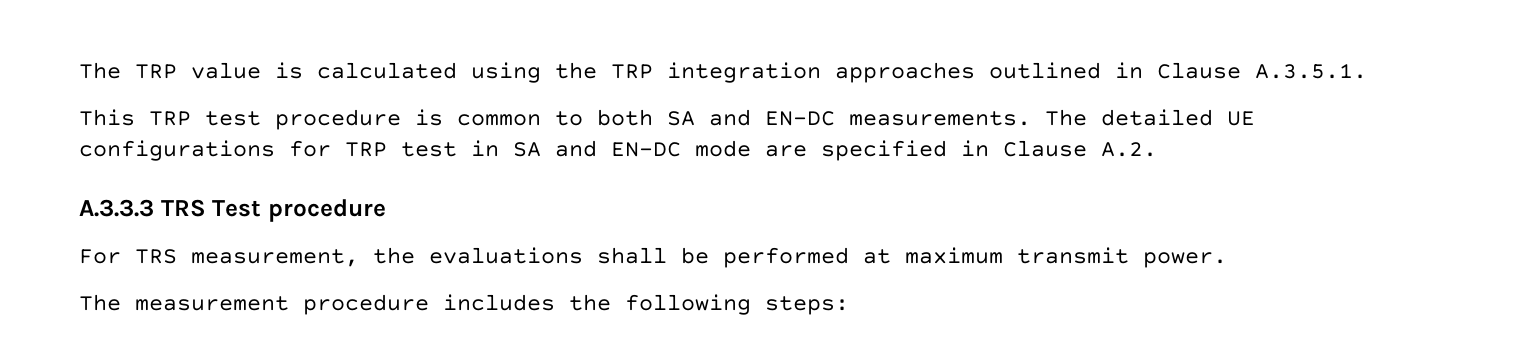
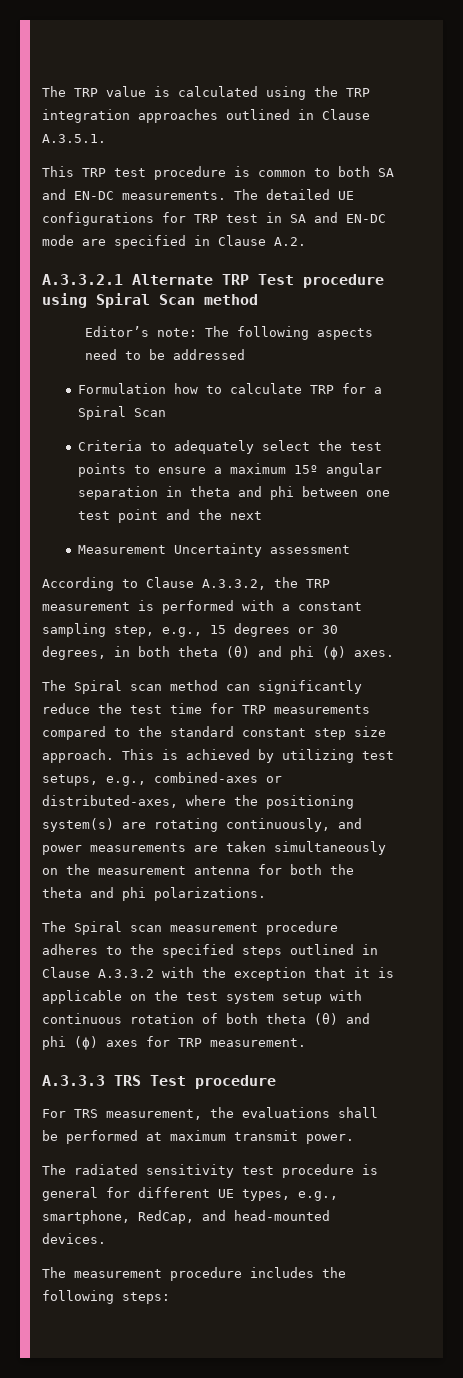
(1157, 149) none -> [42,274,384,288] [42,293,258,308] [84,326,373,340] [84,349,245,360] [77,383,382,394] [77,406,166,420] [77,440,382,454] [77,463,382,477] [77,486,390,500] [77,509,262,523] [77,543,350,557] [42,577,330,591] [42,600,362,614] [42,623,338,637] [42,646,394,660] [42,680,362,694] [42,703,370,714] [42,726,386,740] [42,749,394,763] [42,772,282,786] [42,795,354,809] [42,818,362,832] [42,841,386,855] [42,864,354,875] [42,887,266,901] [42,921,338,935] [42,944,378,958] [42,967,394,981] [42,990,362,1004] [42,1013,370,1025] [42,1036,306,1050] // A.3.3.2.1 Alternate TRP Test procedure using Spiral Scan method // Editor’s note: The following aspects need to be addressed // Formulation how to calculate TRP for a Spiral Scan // Criteria to adequately select the test points to ensure a maximum 15º angular separation in theta and phi between one test point and the next // Measurement Uncertainty assessment // According to Clause A.3.3.2, the TRP measurement is performed with a constant sampling step, e.g., 15 degrees or 30 degrees, in both theta (θ) and phi (ϕ) axes. // The Spiral scan method can significantly reduce the test time for TRP measurements compared to the standard constant step size approach. This is achieved by utilizing test setups, e.g., combined-axes or distributed-axes, where the positioning system(s) are rotating continuously, and power measurements are taken simultaneously on the measurement antenna for both the theta and phi polarizations. // The Spiral scan measurement procedure adheres to the specified steps outlined in Clause A.3.3.2 with the exception that it is applicable on the test system setup with continuous rotation of both theta (θ) and phi (ϕ) axes for TRP measurement.
(1227, 260) none -> [42,1164,378,1178] [42,1187,338,1201] [42,1210,330,1224] [42,1233,106,1244] // The radiated sensitivity test procedure is general for different UE types, e.g., smartphone, RedCap, and head-mounted devices.

